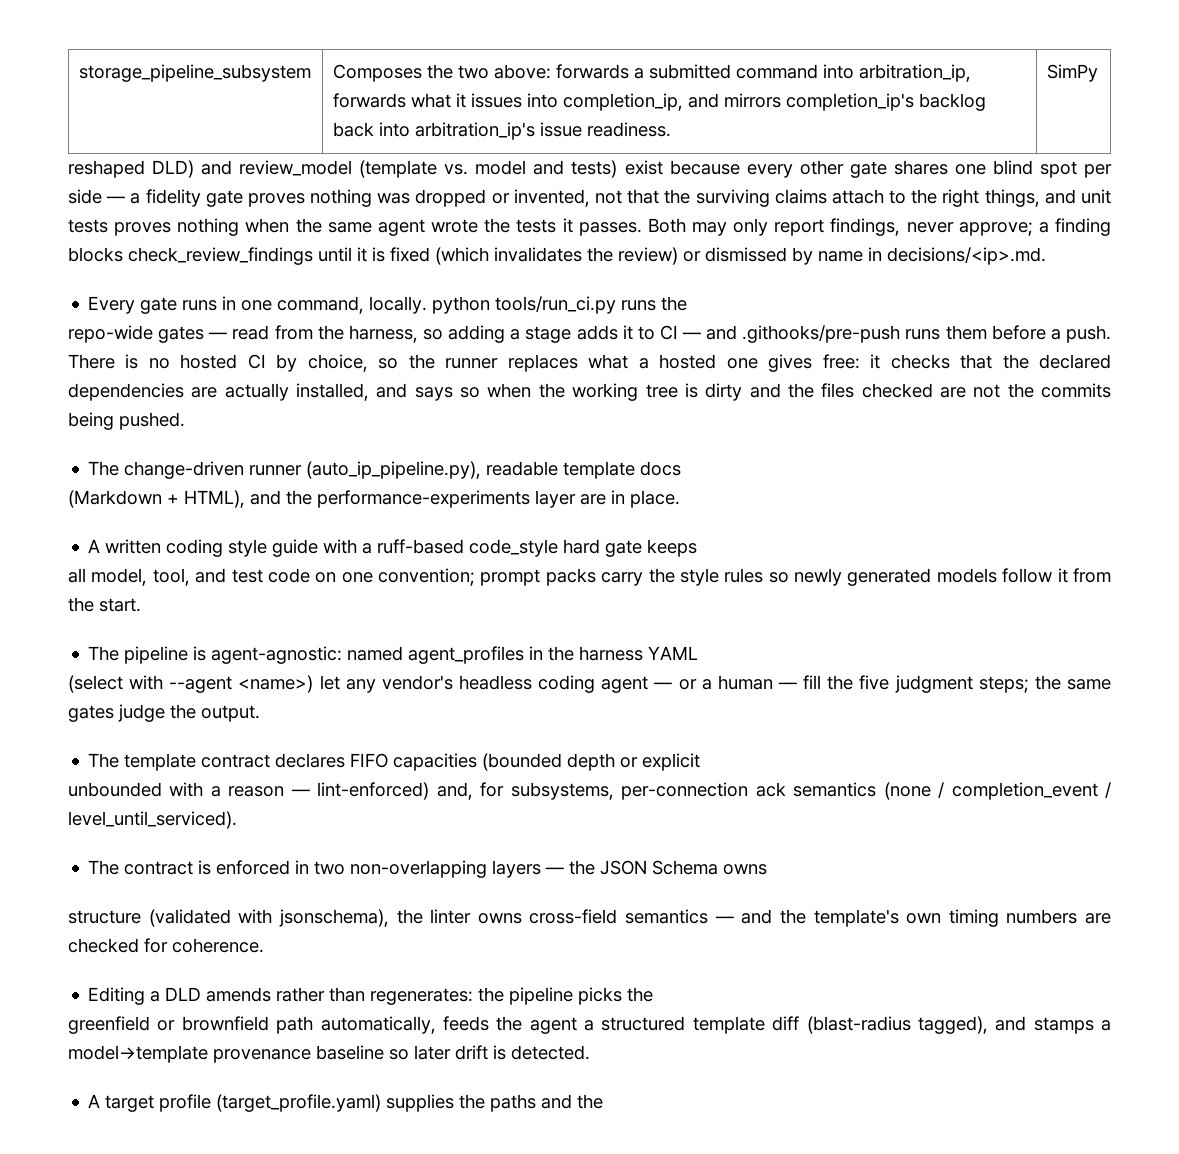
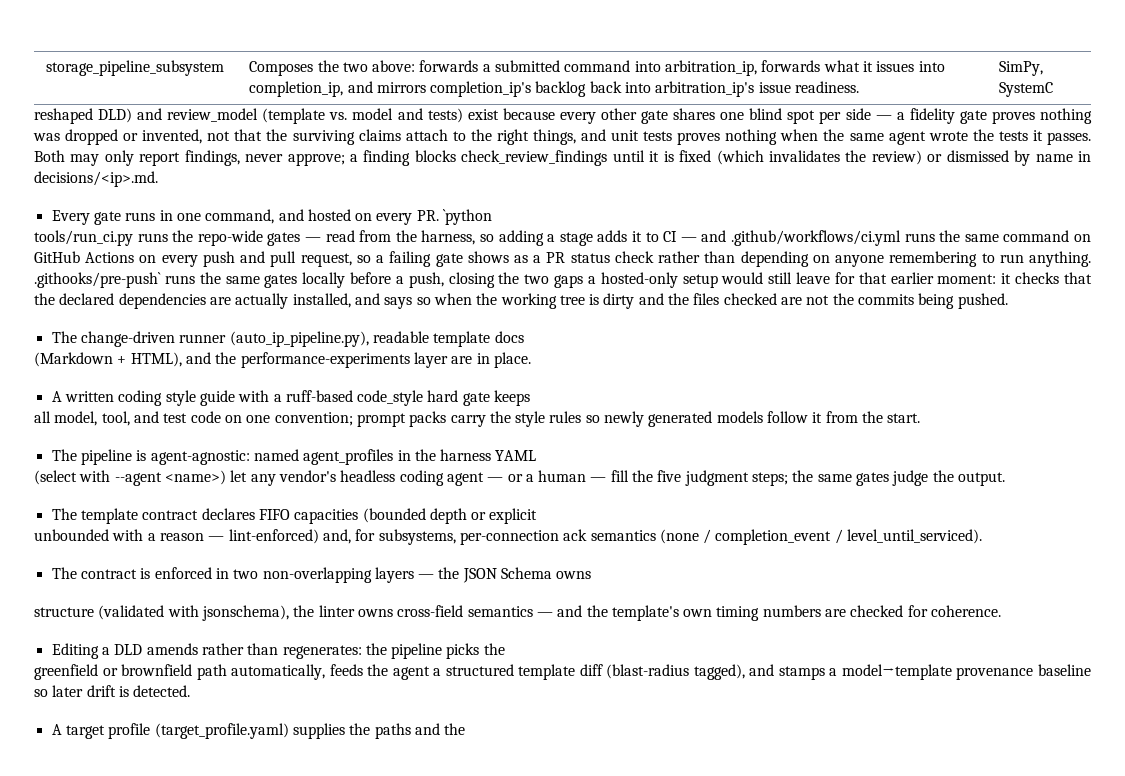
[1046,64,1098,82] SimPy -> [999,61,1044,76] [999,82,1054,97] SimPy, SystemC
[369,296,491,314] locally. python -> [278,209,493,225] and hosted on every PR. `python //
(688, 303) // -> (194, 236) none
[742,325,1111,343] [68,354,860,372] .githooks/pre-push runs them before a push. There is no hosted CI by choice, so the runner replaces what a hosted one gives free: -> [731,230,1092,246] [34,251,1092,267] [34,272,997,288] .github/workflows/ci.yml runs the same command on GitHub Actions on every push and pull request, so a failing gate shows as a PR status check rather than depending on anyone remembering to run anything. .githooks/pre-push` runs the same gates locally before a push, closing the two gaps a hosted-only setup would still leave for that earlier moment:

